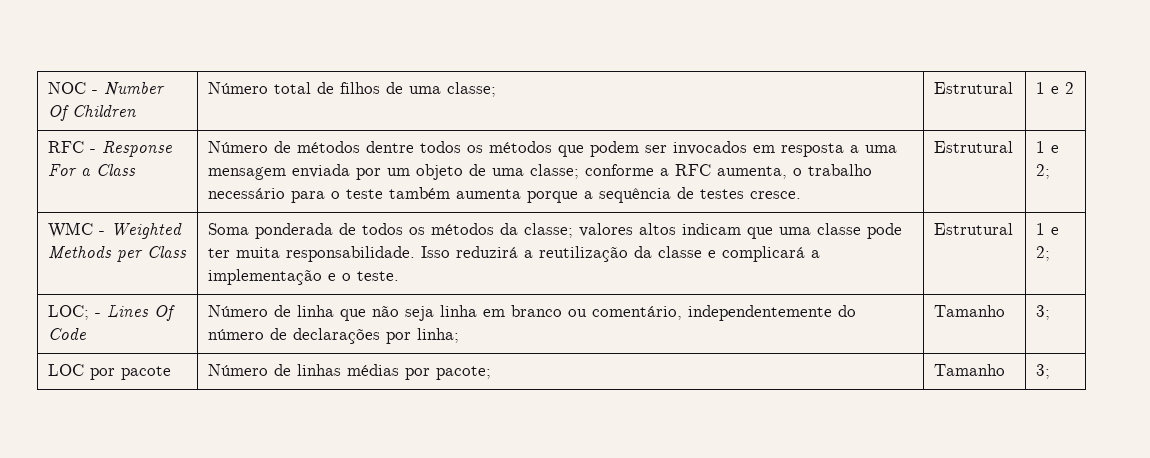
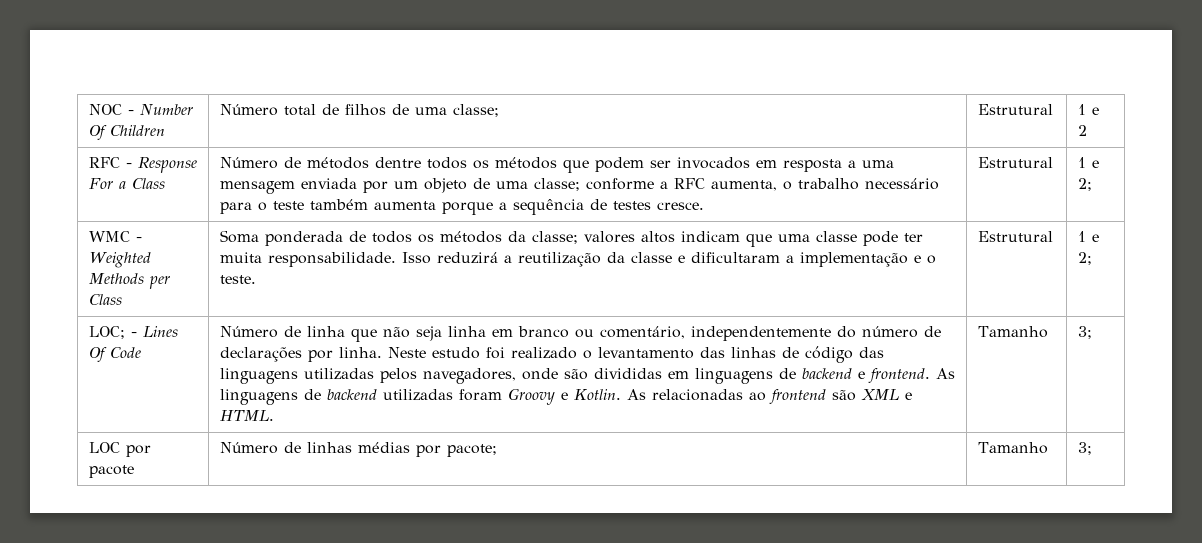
[722,246,806,262] complicará -> [690,252,780,263] dificultaram
[417,328,460,343] linha; -> [338,346,884,363] [219,368,955,384] [219,388,912,405] [219,410,274,421] linha. Neste estudo foi realizado o levantamento das linhas de código das linguagens utilizadas pelos navegadores, onde são divididas em linguagens de backend e frontend. As linguagens de backend utilizadas foram Groovy e Kotlin. As relacionadas ao frontend são XML e HTML.

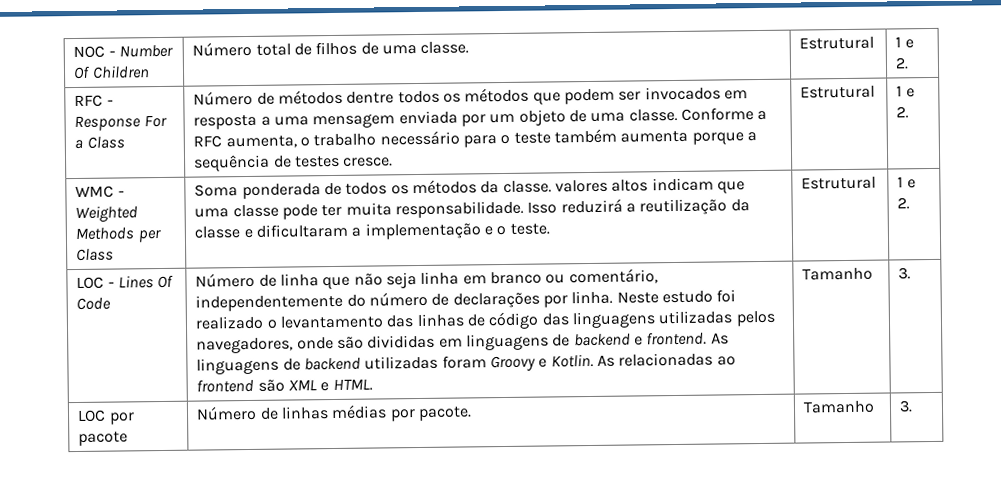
[452,104,499,117] [977,104,1053,115] [1077,104,1099,115] [1077,125,1087,136] classe; | Estrutural | 1 e 2 -> [420,41,470,54] [799,36,875,50] [895,36,914,49] [895,57,910,70] classe. | Estrutural | 1 e 2.
[533,178,654,191] classe; conforme -> [628,107,754,122] classe. Conforme
[1077,178,1092,191] 2; -> [896,106,910,119] 2.
[531,231,578,244] classe; -> [502,180,552,194] classe.
[1077,252,1092,265] [88,326,125,339] 2; // LOC; -> [897,197,911,210] [76,276,105,289] 2. // LOC
[1077,326,1092,339] 3; -> [898,267,912,280] 3.
[446,444,497,457] [977,442,1048,454] [1077,442,1092,455] pacote; | Tamanho | 3; -> [417,406,472,422] [803,400,876,414] [899,400,914,413] pacote. | Tamanho | 3.

